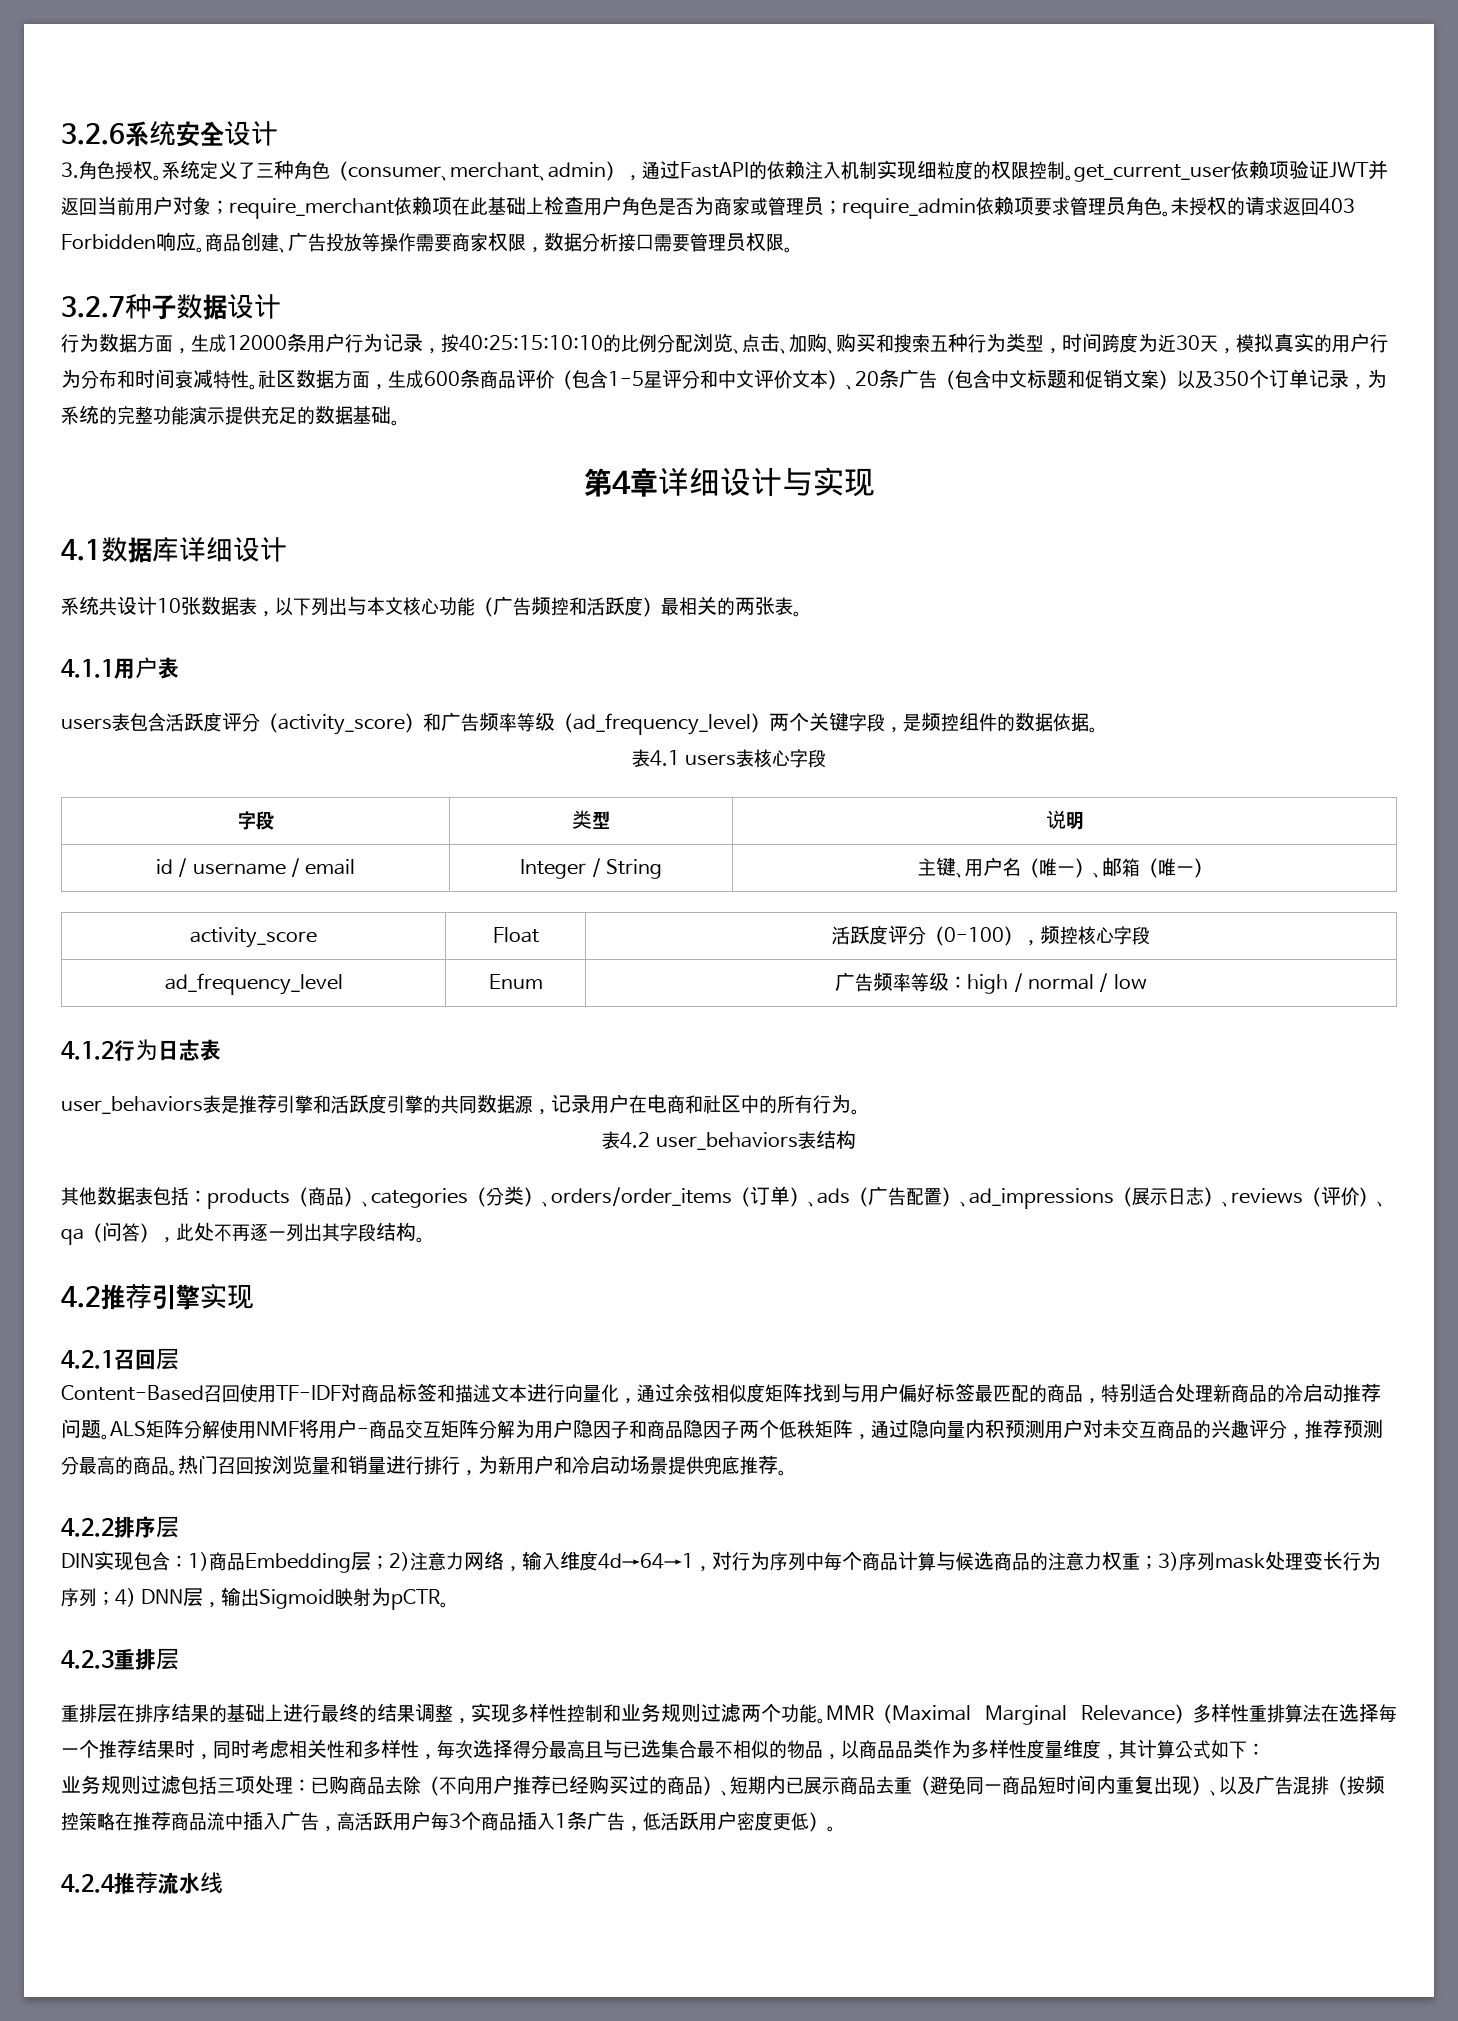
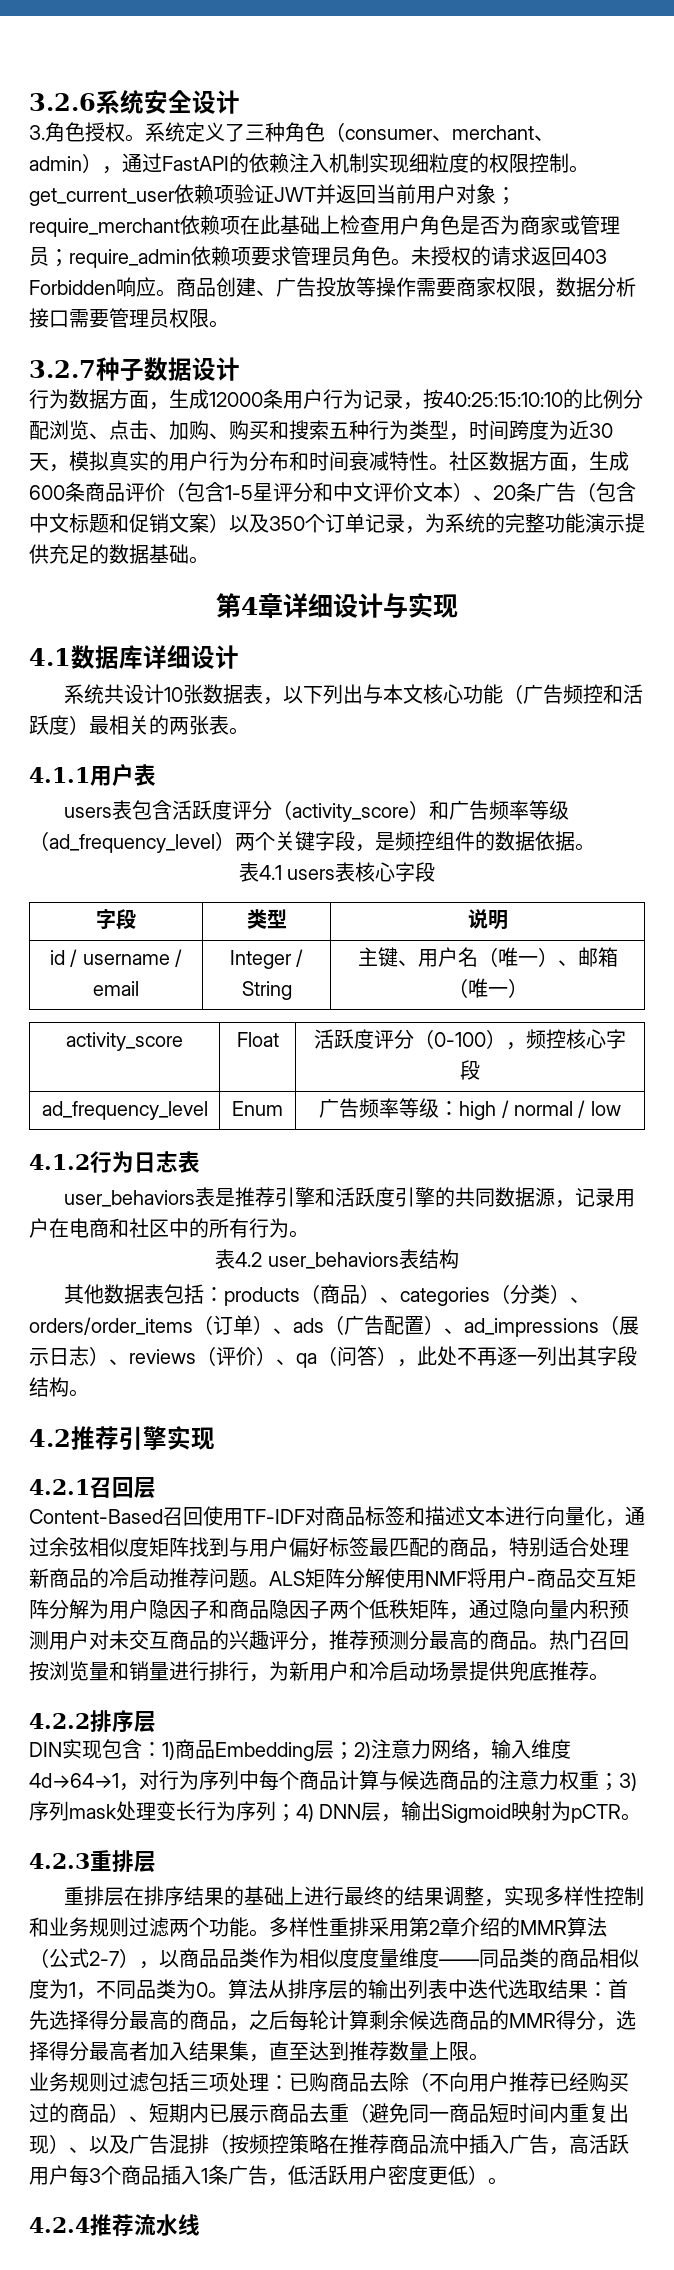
[826,1703,1397,1725] [61,1739,823,1760] MMR（Maximal Marginal Relevance）多样性重排算法在选择每一个推荐结果时，同时考虑相关性和多样性，每次选择得分最高且与已选集合最不相似的物品 -> [269,1917,607,1937] [29,1948,139,1968] 多样性重排采用第2章介绍的MMR算法（公式2-7）
[971,1739,1027,1759] 多样性 -> [299,1948,359,1968] 相似度
[1101,1739,1265,1760] ，其计算公式如下： -> [439,1948,639,1968] [29,1979,628,2000] [29,2010,636,2031] [29,2041,489,2062] ——同品类的商品相似度为1，不同品类为0。算法从排序层的输出列表中迭代选取结果：首先选择得分最高的商品，之后每轮计算剩余候选商品的MMR得分，选择得分最高者加入结果集，直至达到推荐数量上限。

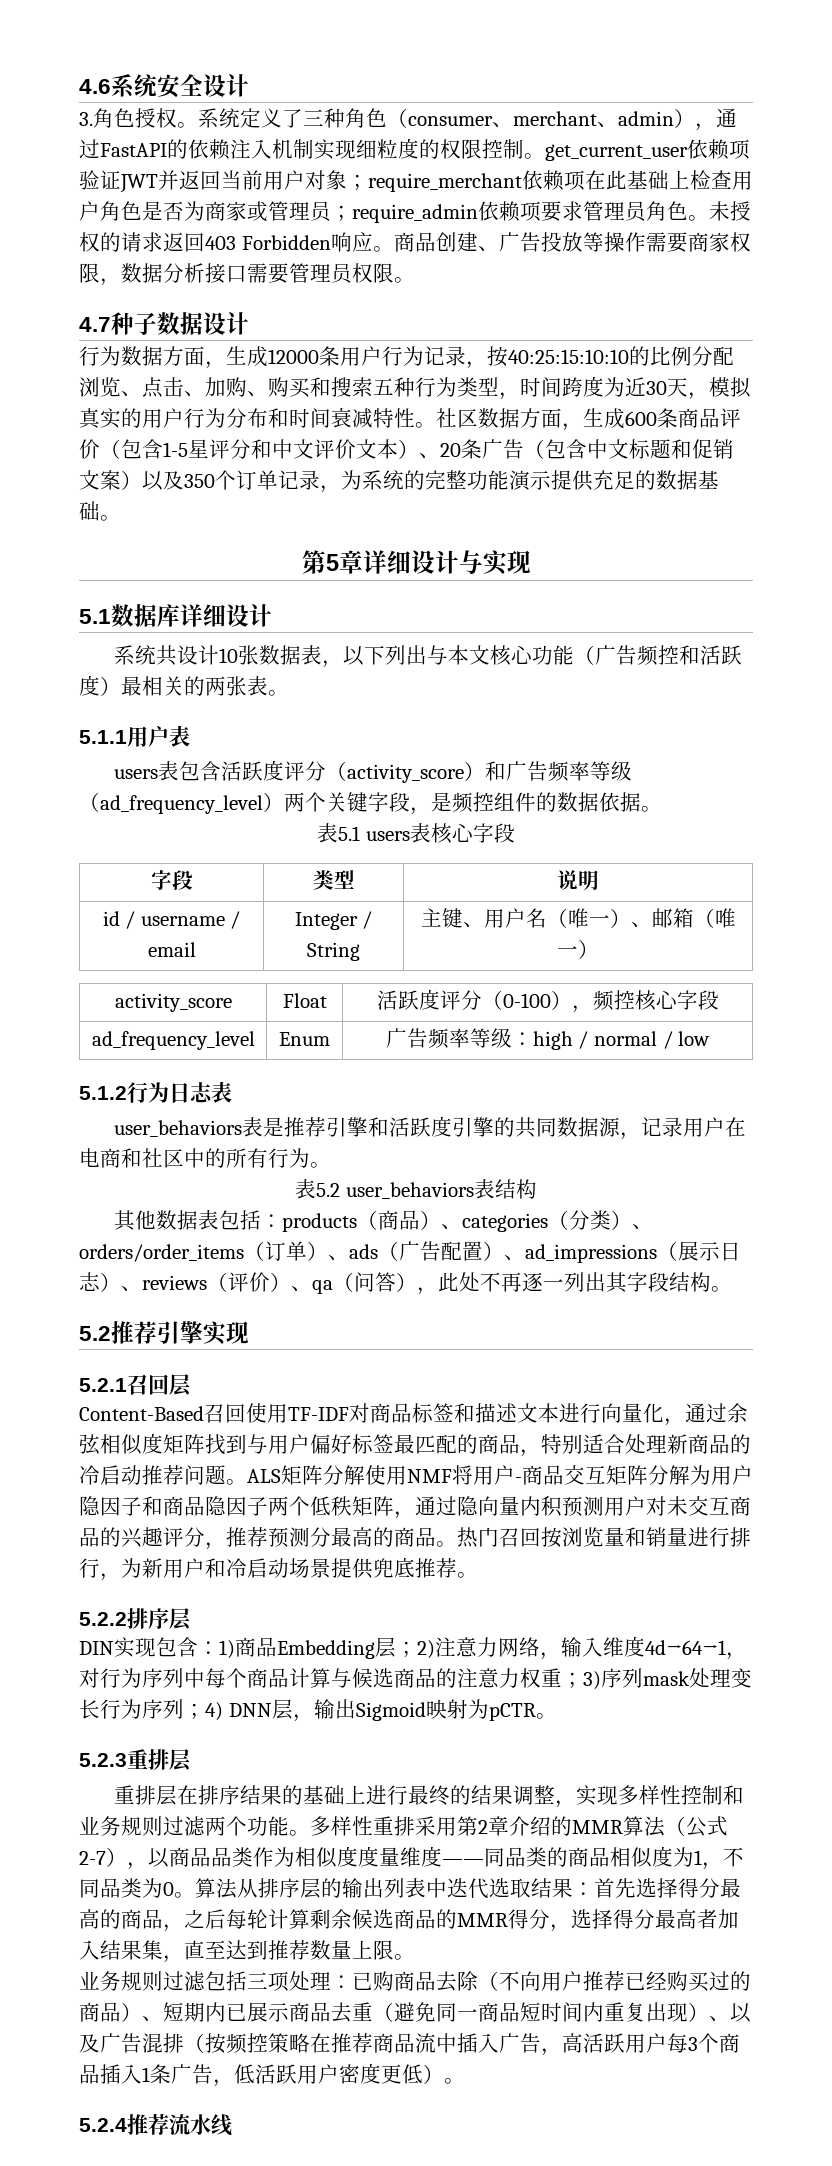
[29,93,96,111] 3.2.6 -> [79,79,111,94] 4.6
[29,360,96,378] 3.2.7 -> [79,317,111,332] 4.7
[241,597,258,615] 4 -> [325,554,339,571] 5
[29,648,71,666] 4.1 -> [79,609,111,624] 5.1
[29,767,90,783] 4.1.1 -> [79,730,127,744] 5.1.1
[258,865,282,880] 4.1 -> [338,826,361,841] 5.1
[29,1154,90,1170] 4.1.2 -> [79,1086,127,1100] 5.1.2
[235,1252,263,1267] 4.2 -> [316,1183,341,1197] 5.2
[29,1429,71,1447] 4.2 -> [79,1326,111,1341] 5.2
[29,1479,90,1495] 4.2.1 -> [79,1378,127,1392] 5.2.1
[29,1713,90,1729] 4.2.2 -> [79,1612,127,1626] 5.2.2
[29,1853,90,1869] 4.2.3 -> [79,1753,127,1767] 5.2.3
[29,2217,90,2233] 4.2.4 -> [79,2118,127,2132] 5.2.4

